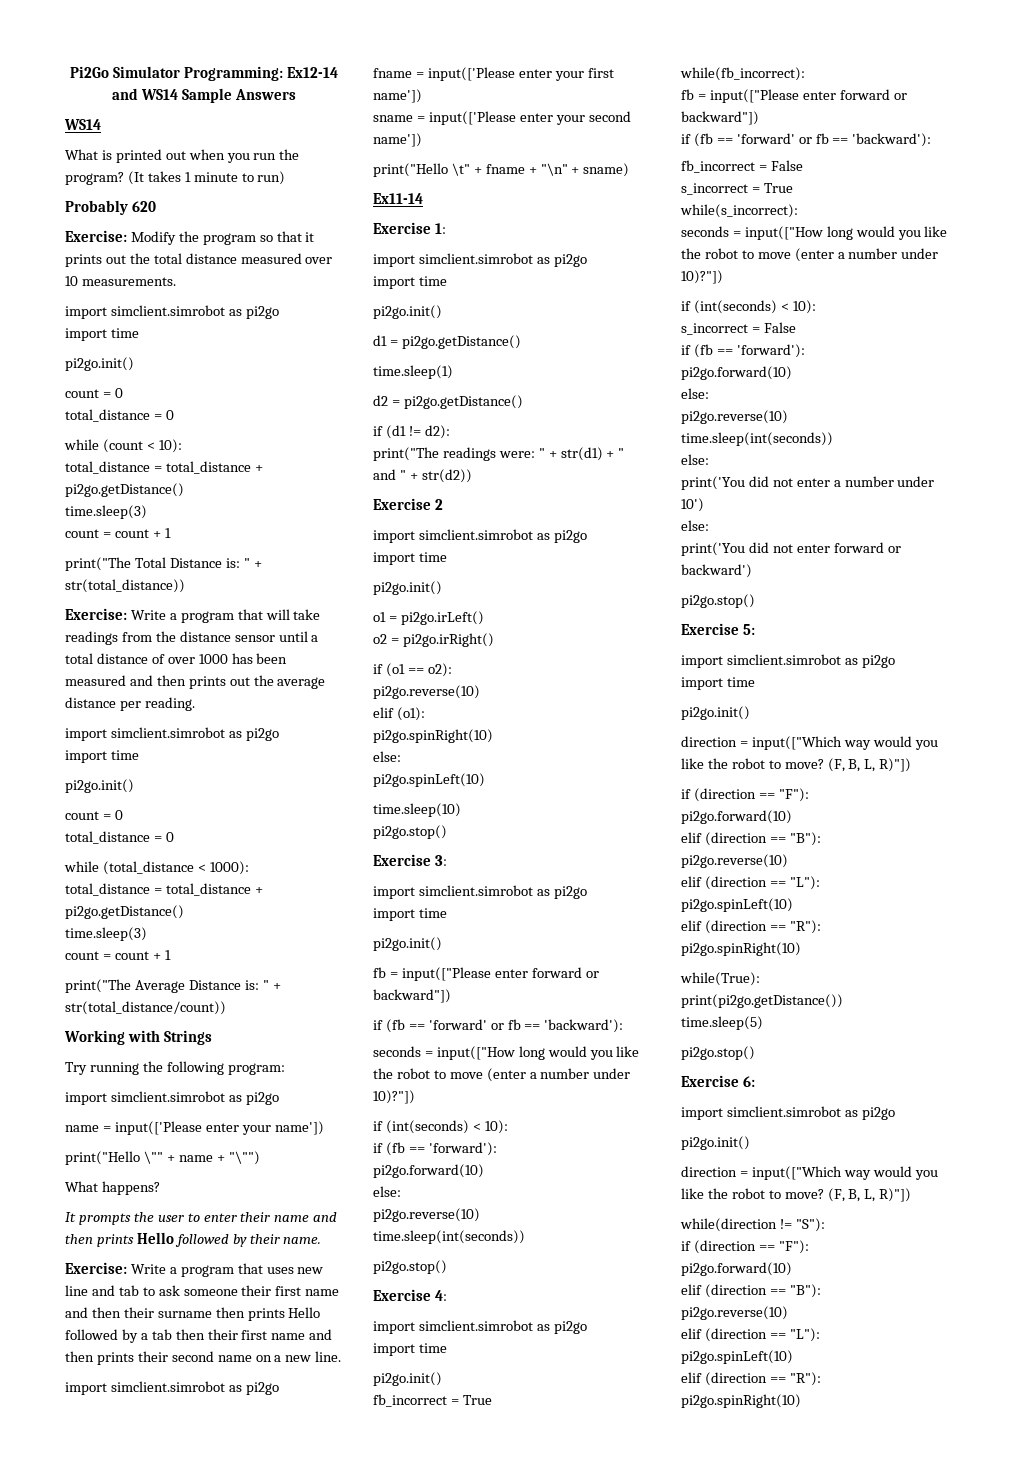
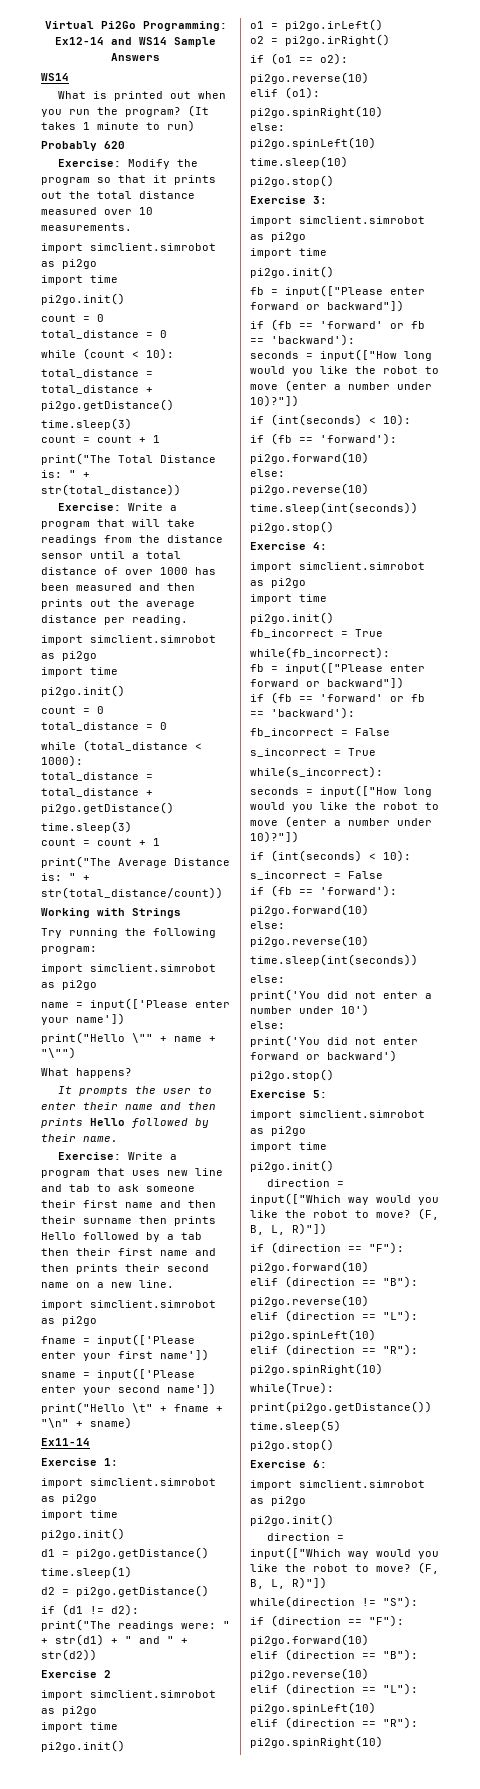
[70,66,181,78] Pi2Go Simulator -> [44,21,136,29] Virtual Pi2Go

